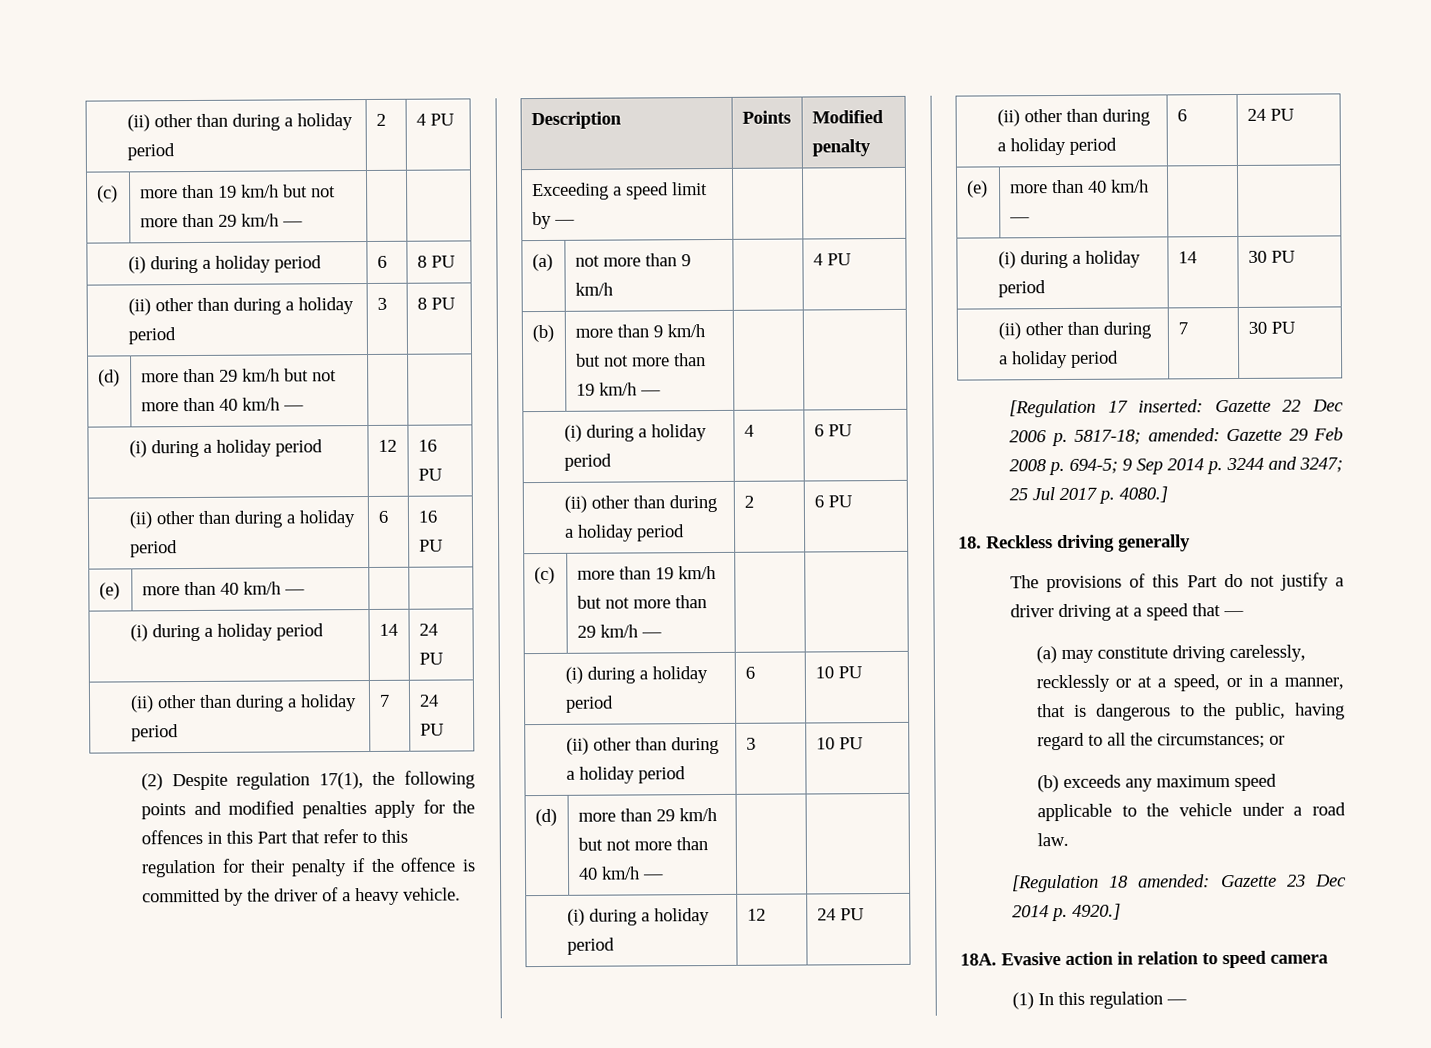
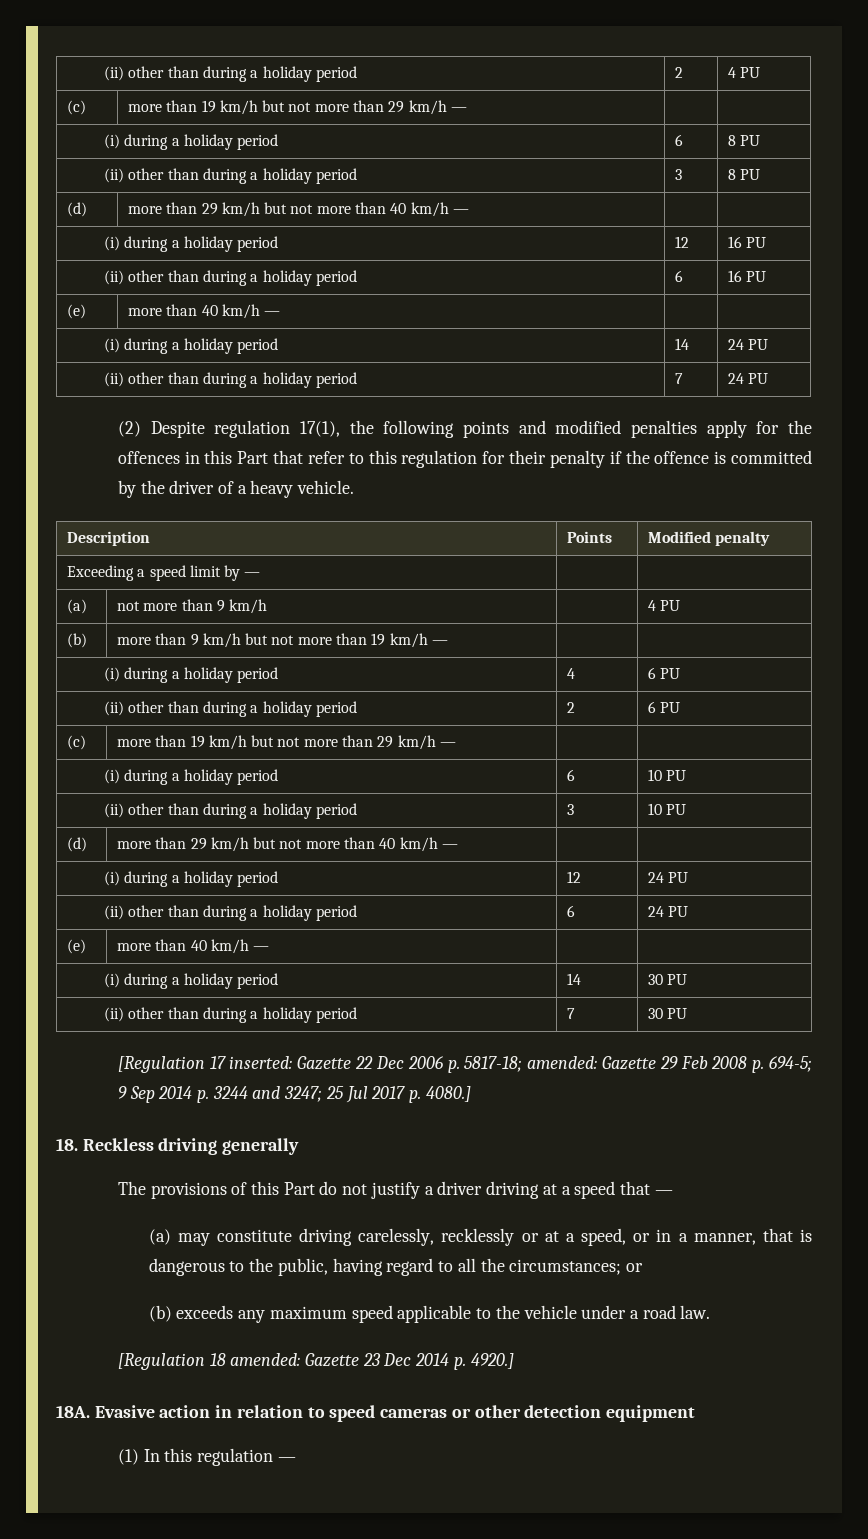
[1270,954,1328,964] camera -> [380,1405,695,1422] cameras or other detection equipment

